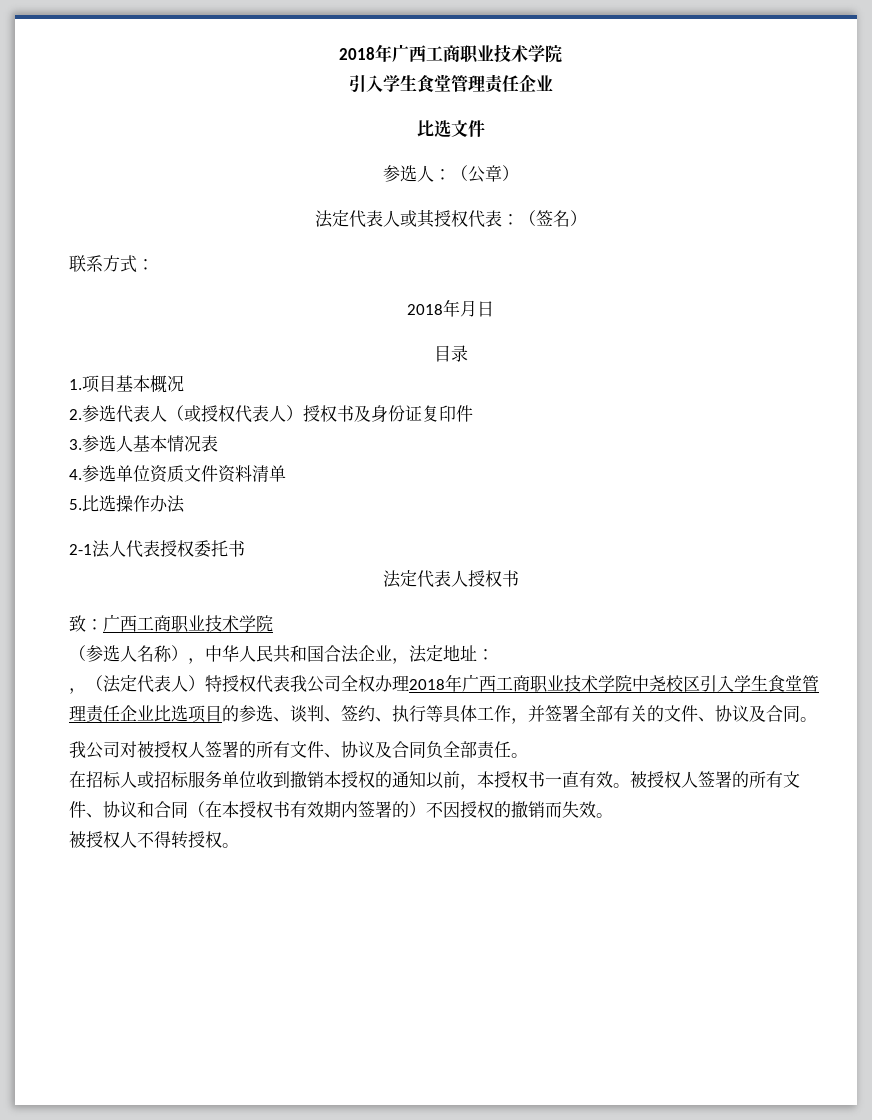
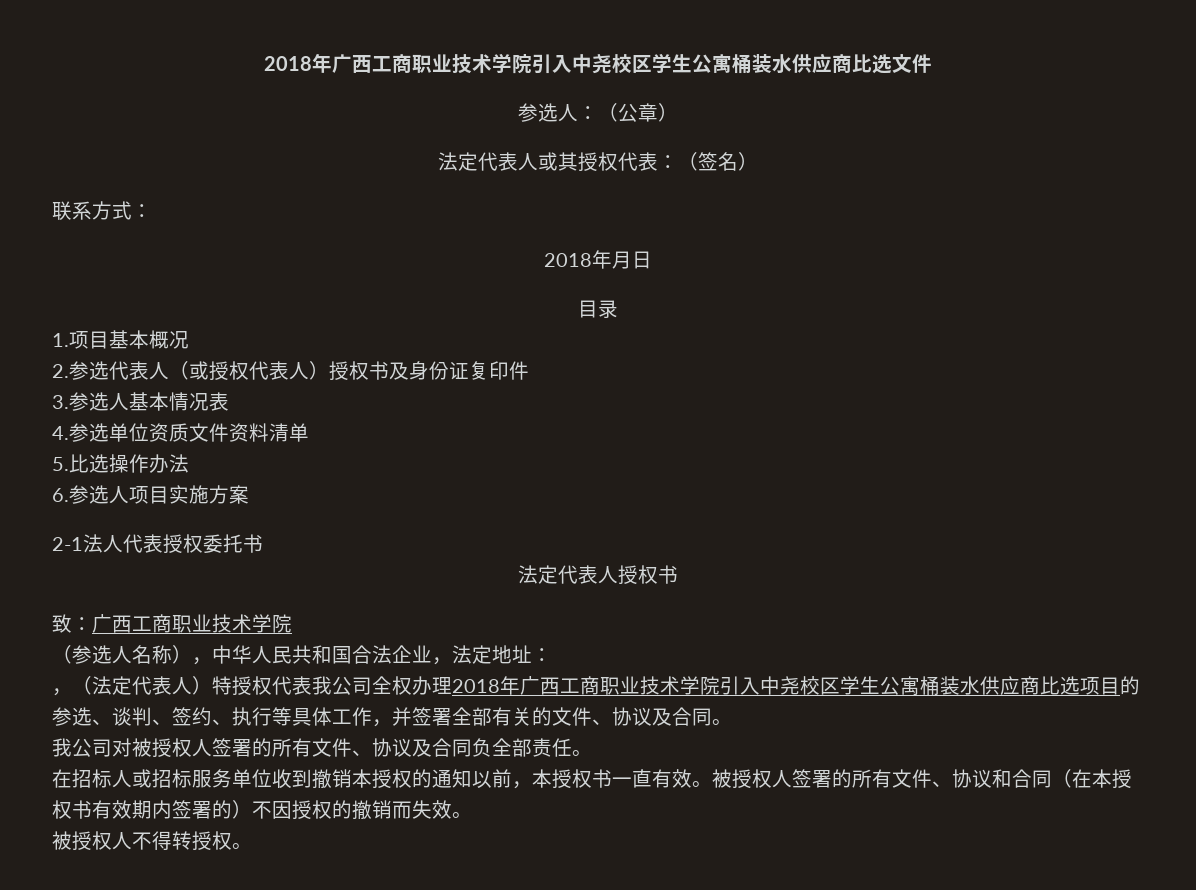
[339,44,562,64] [348,74,553,94] 2018年广西工商职业技术学院 // 引入学生食堂管理责任企业 // -> [264,53,852,74] 2018年广西工商职业技术学院引入中尧校区学生公寓桶装水供应商
(185, 504) none -> [52,485,249,504] // 6.参选人项目实施方案
[632,675,819,692] [69,705,154,723] 中尧校区引入学生食堂管理责任企业 -> [720,676,1040,695] 引入中尧校区学生公寓桶装水供应商

